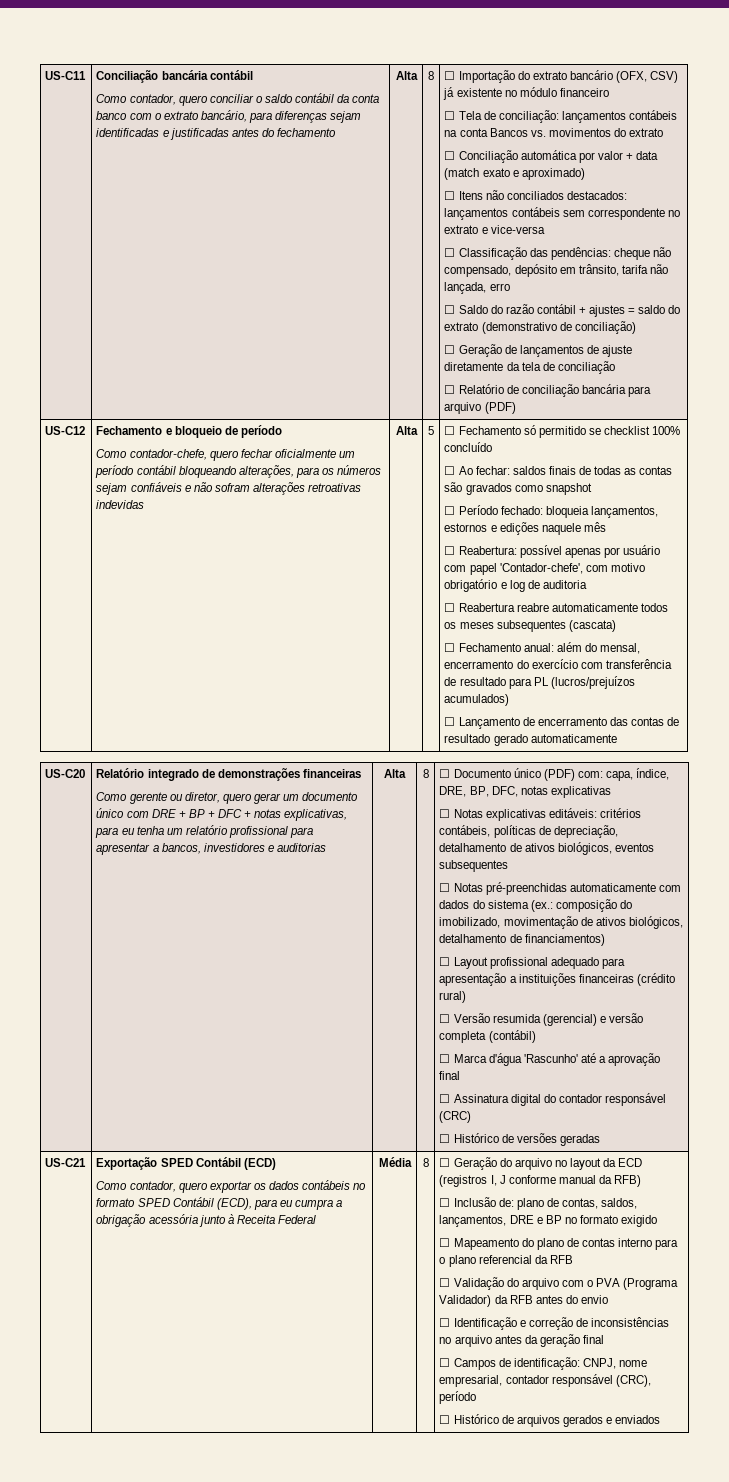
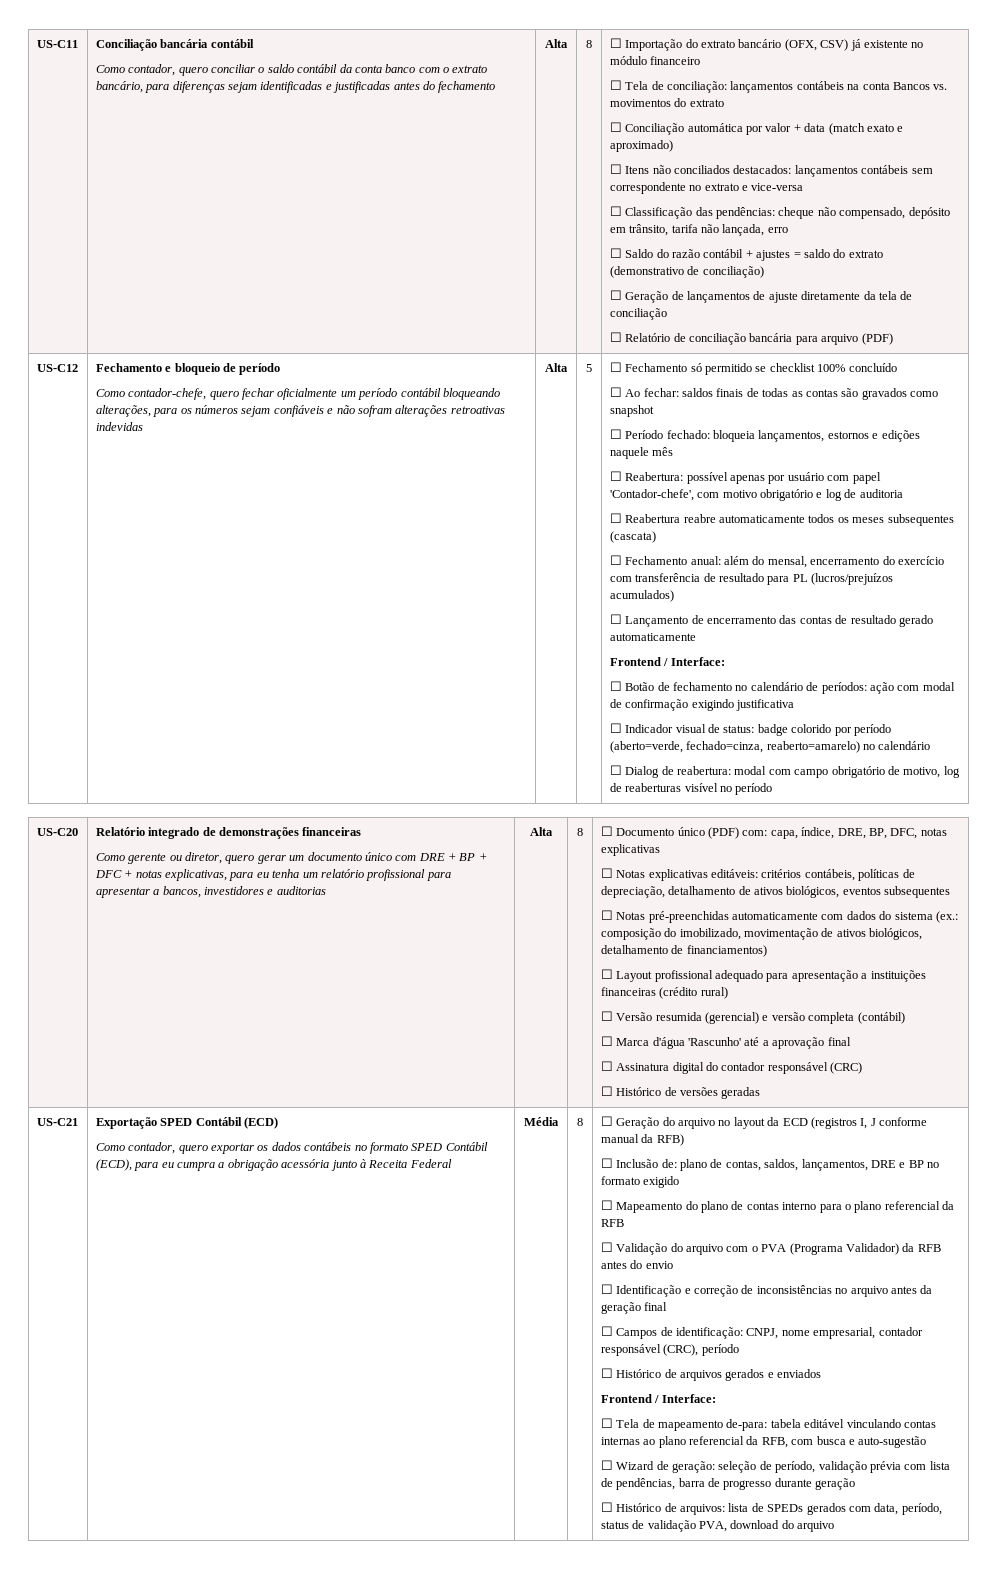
(617, 738) none -> [609,657,725,666] [609,681,955,694] [609,699,795,711] [609,723,891,736] [609,741,931,753] [609,765,960,778] [609,783,773,795] // Frontend / Interface: // ☐ Botão de fechamento no calendário de períodos: ação com modal de confirmação exigindo justificativa // ☐ Indicador visual de status: badge colorido por período (aberto=verde, fechado=cinza, reaberto=amarelo) no calendário // ☐ Dialog de reabertura: modal com campo obrigatório de motivo, log de reaberturas visível no período
(661, 1419) none -> [600,1394,716,1403] [600,1418,936,1431] [600,1436,927,1448] [600,1460,950,1473] [600,1478,856,1490] [600,1502,942,1515] [600,1520,835,1532] // Frontend / Interface: // ☐ Tela de mapeamento de-para: tabela editável vinculando contas internas ao plano referencial da RFB, com busca e auto-sugestão // ☐ Wizard de geração: seleção de período, validação prévia com lista de pendências, barra de progresso durante geração // ☐ Histórico de arquivos: lista de SPEDs gerados com data, período, status de validação PVA, download do arquivo

